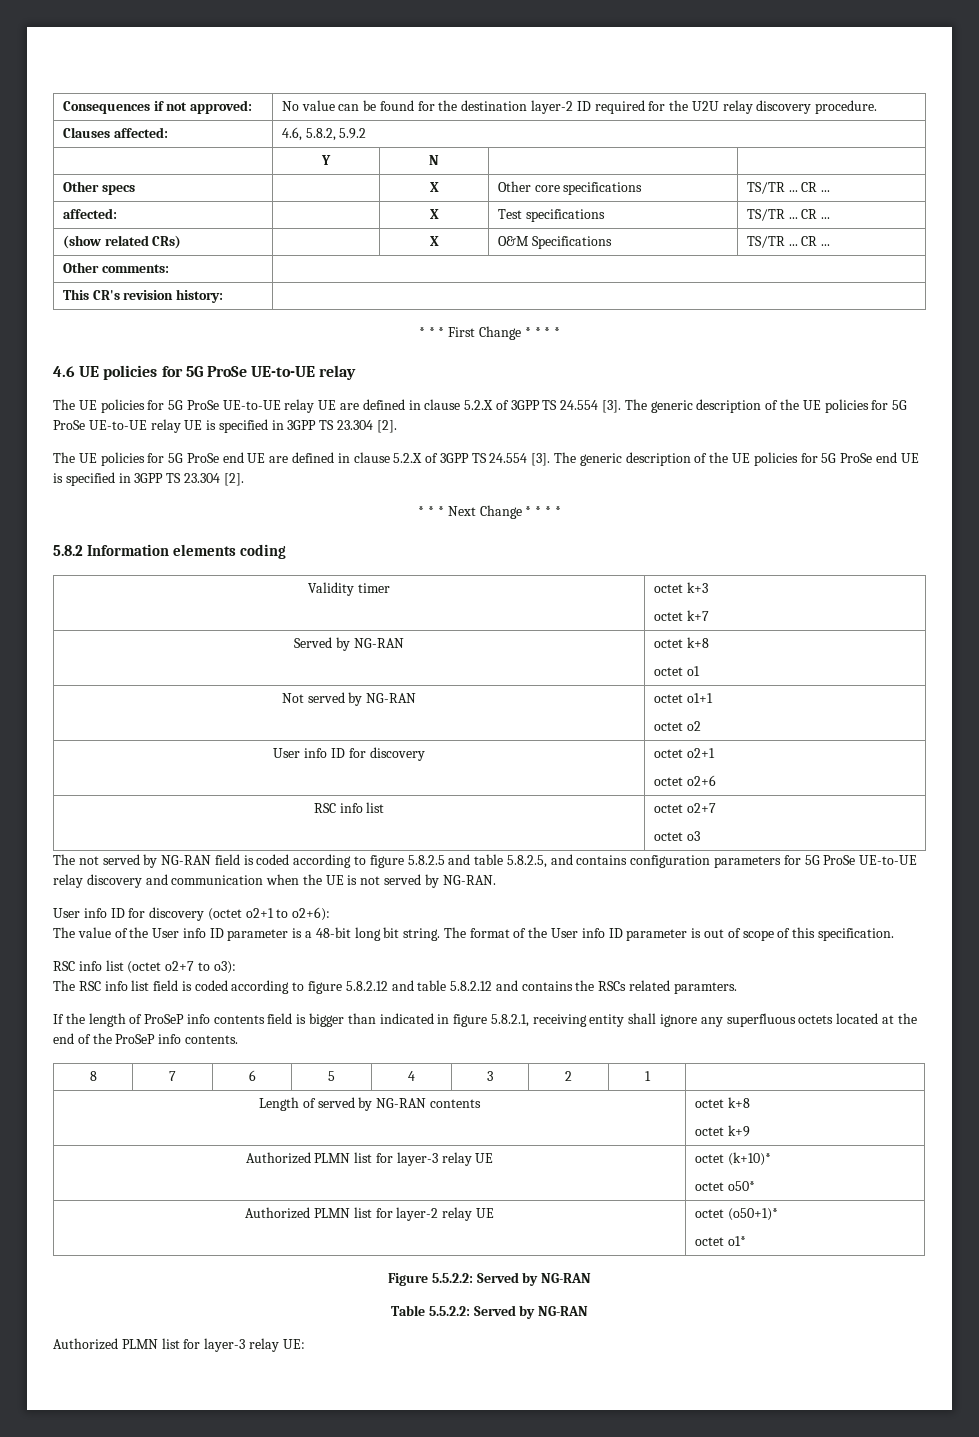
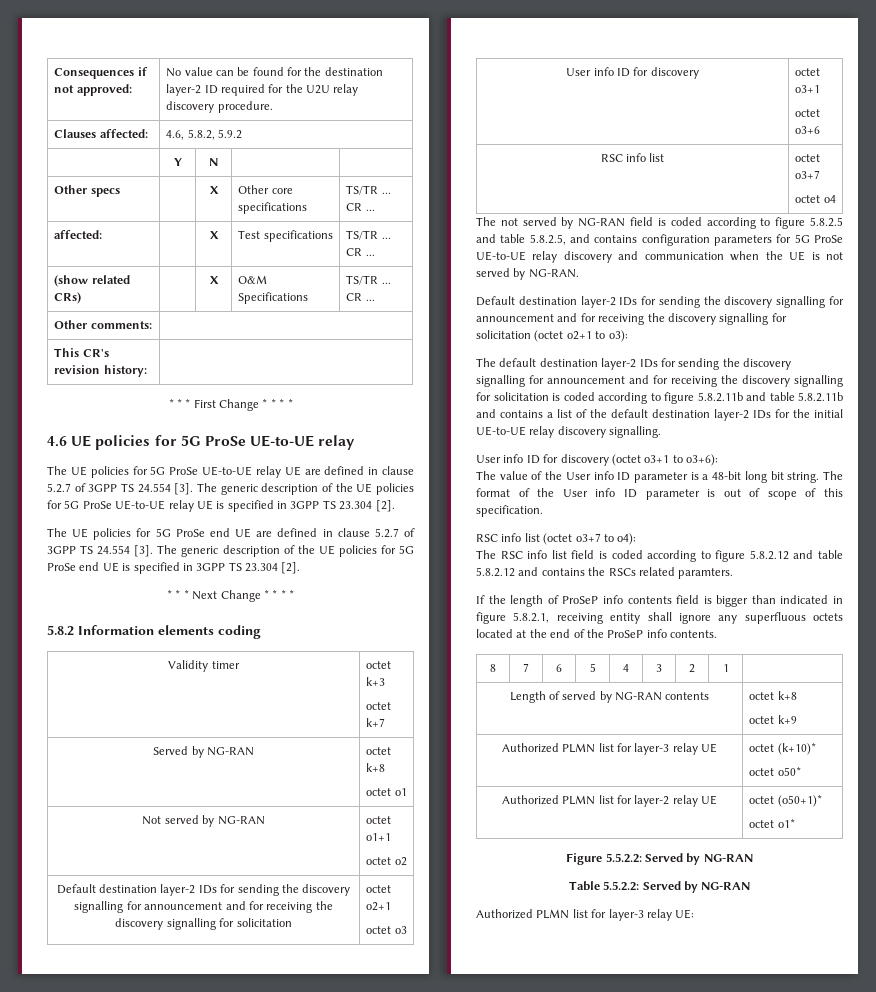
[464,400,494,410] 5.2.X -> [47,483,71,493] 5.2.7
[393,453,423,463] 5.2.X -> [374,528,399,538] 5.2.7
(701, 726) none -> [56,884,351,896] [74,901,333,913] [115,918,292,930] [366,885,392,893] [366,902,392,911] [366,926,407,934] // Default destination layer-2 IDs for sending the discovery signalling for announcement and for receiving the discovery signalling for solicitation | octet o2+1 // octet o3
[686,748,715,758] [653,775,716,786] o2+1 // octet o2+6 -> [795,85,821,93] [795,109,821,117] [795,126,821,134] o3+1 // octet o3+6
[686,803,716,813] [653,831,700,841] o2+7 // octet o3 -> [795,170,821,179] [795,195,836,203] o3+7 // octet o4
(496, 880) none -> [476,296,844,308] [476,313,787,325] [476,330,628,342] [476,358,791,370] [476,375,843,387] [476,392,843,404] [476,409,843,421] [476,426,662,438] // Default destination layer-2 IDs for sending the discovery signalling for announcement and for receiving the discovery signalling for solicitation (octet o2+1 to o3): // The default destination layer-2 IDs for sending the discovery signalling for announcement and for receiving the discovery signalling for solicitation is coded according to figure 5.8.2.11b and table 5.8.2.11b and contains a list of the default destination layer-2 IDs for the initial UE-to-UE relay discovery signalling.
[245,907,331,921] o2+1 to o2+6): -> [644,454,718,466] o3+1 to o3+6):
[165,961,236,974] o2+7 to o3): -> [575,533,637,545] o3+7 to o4):

